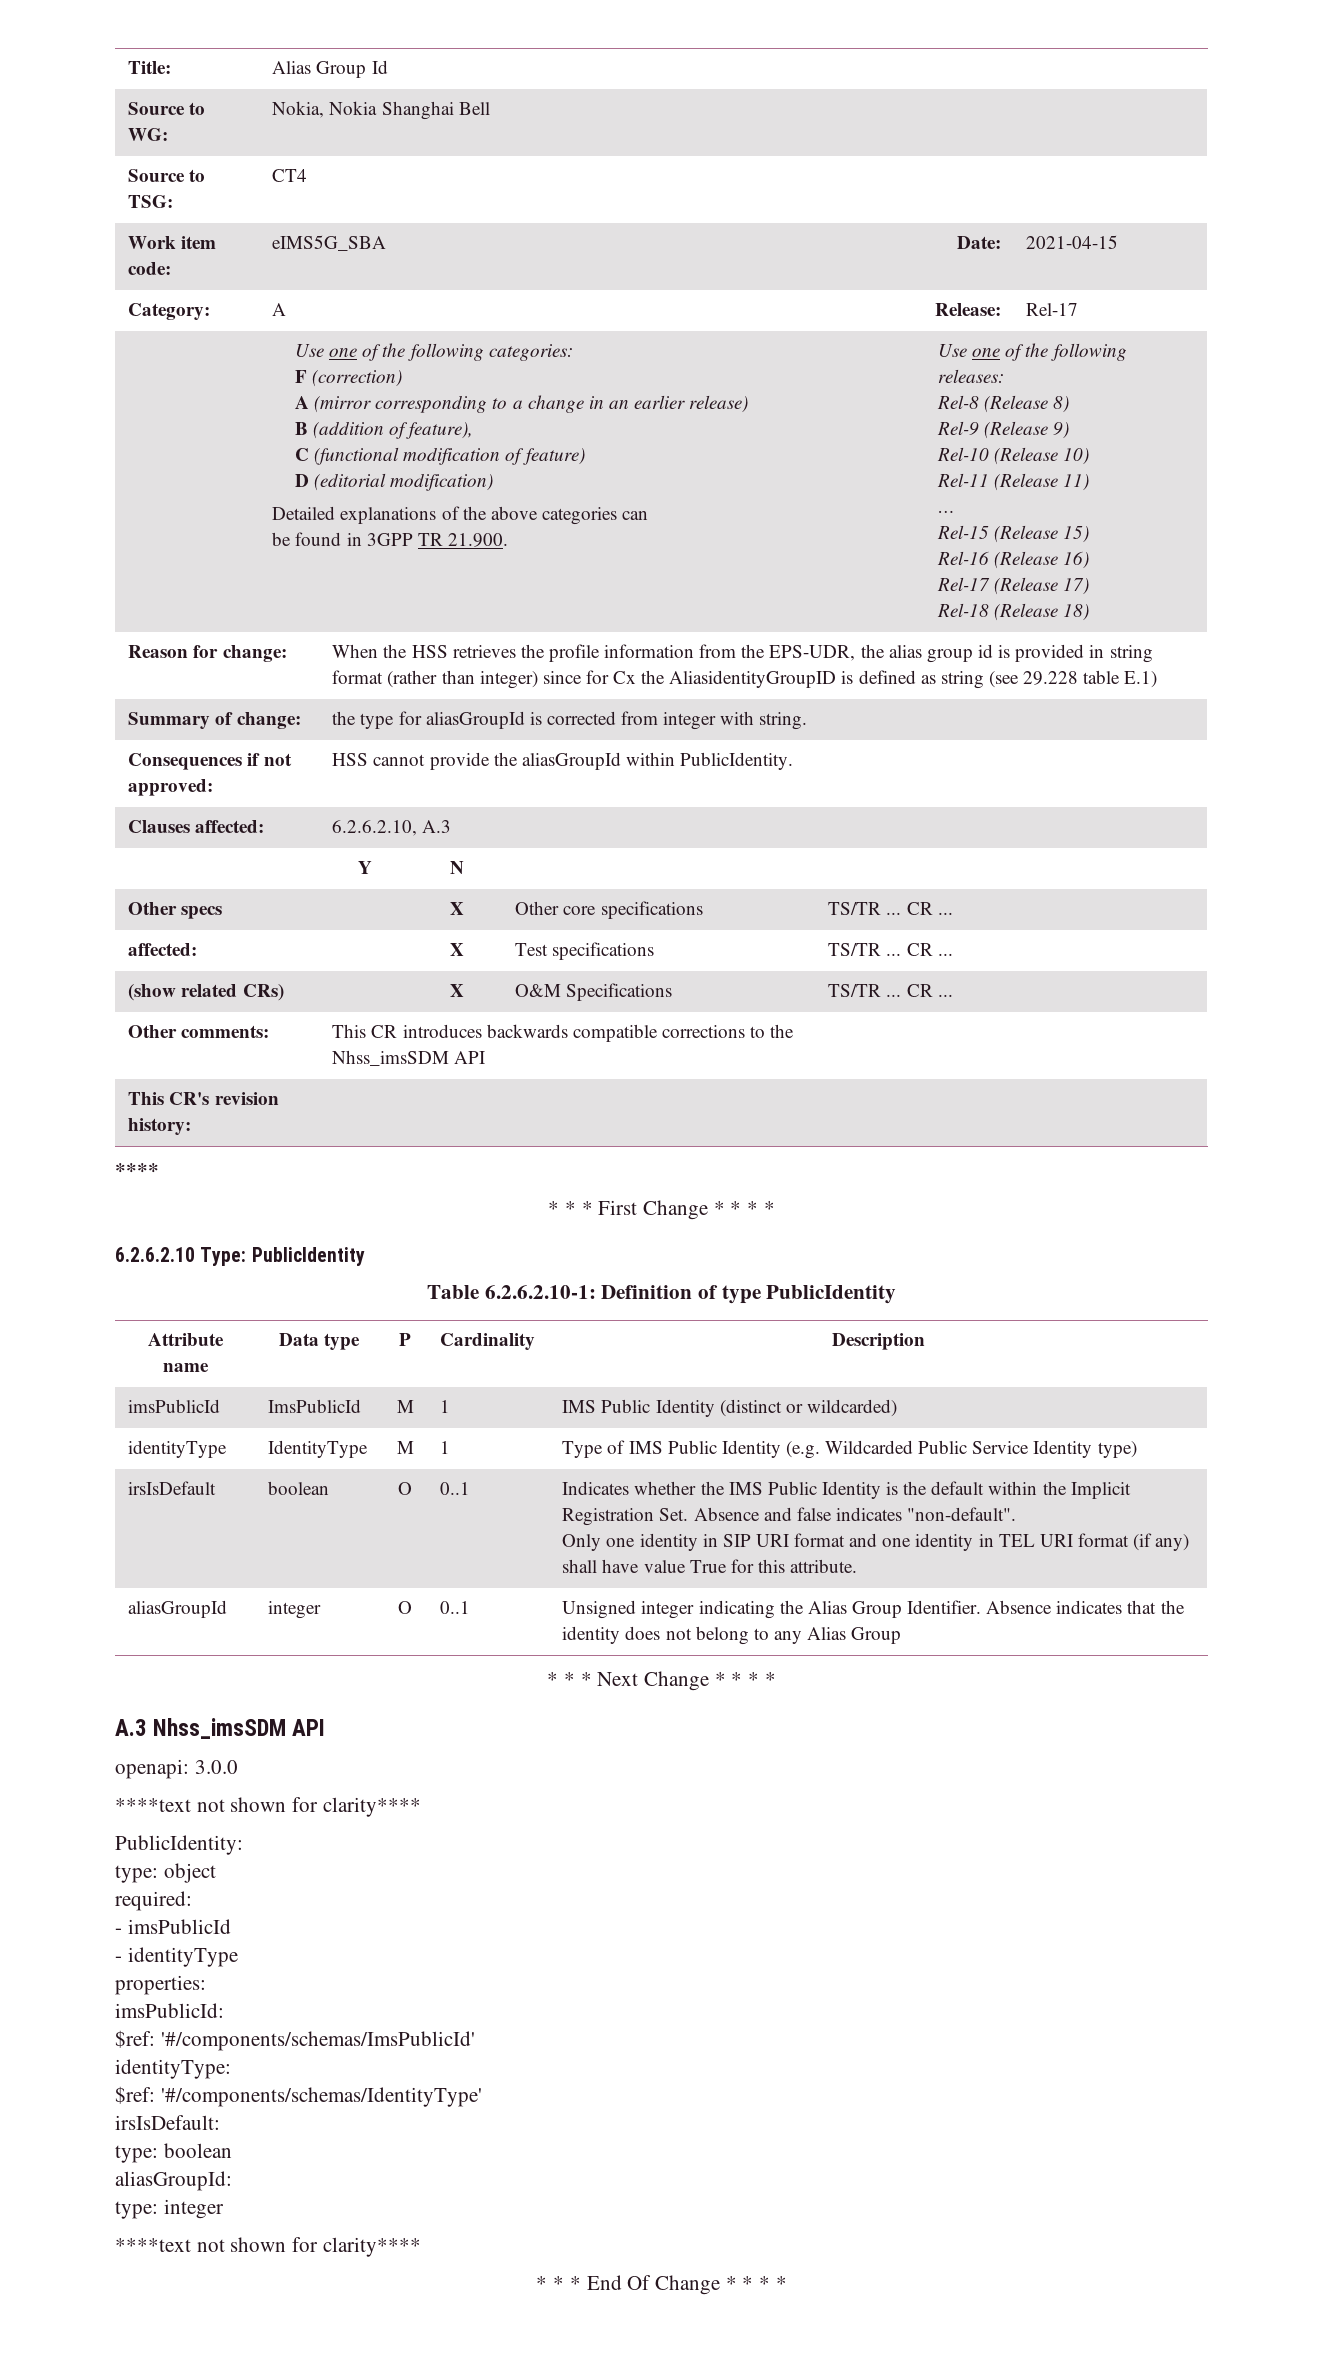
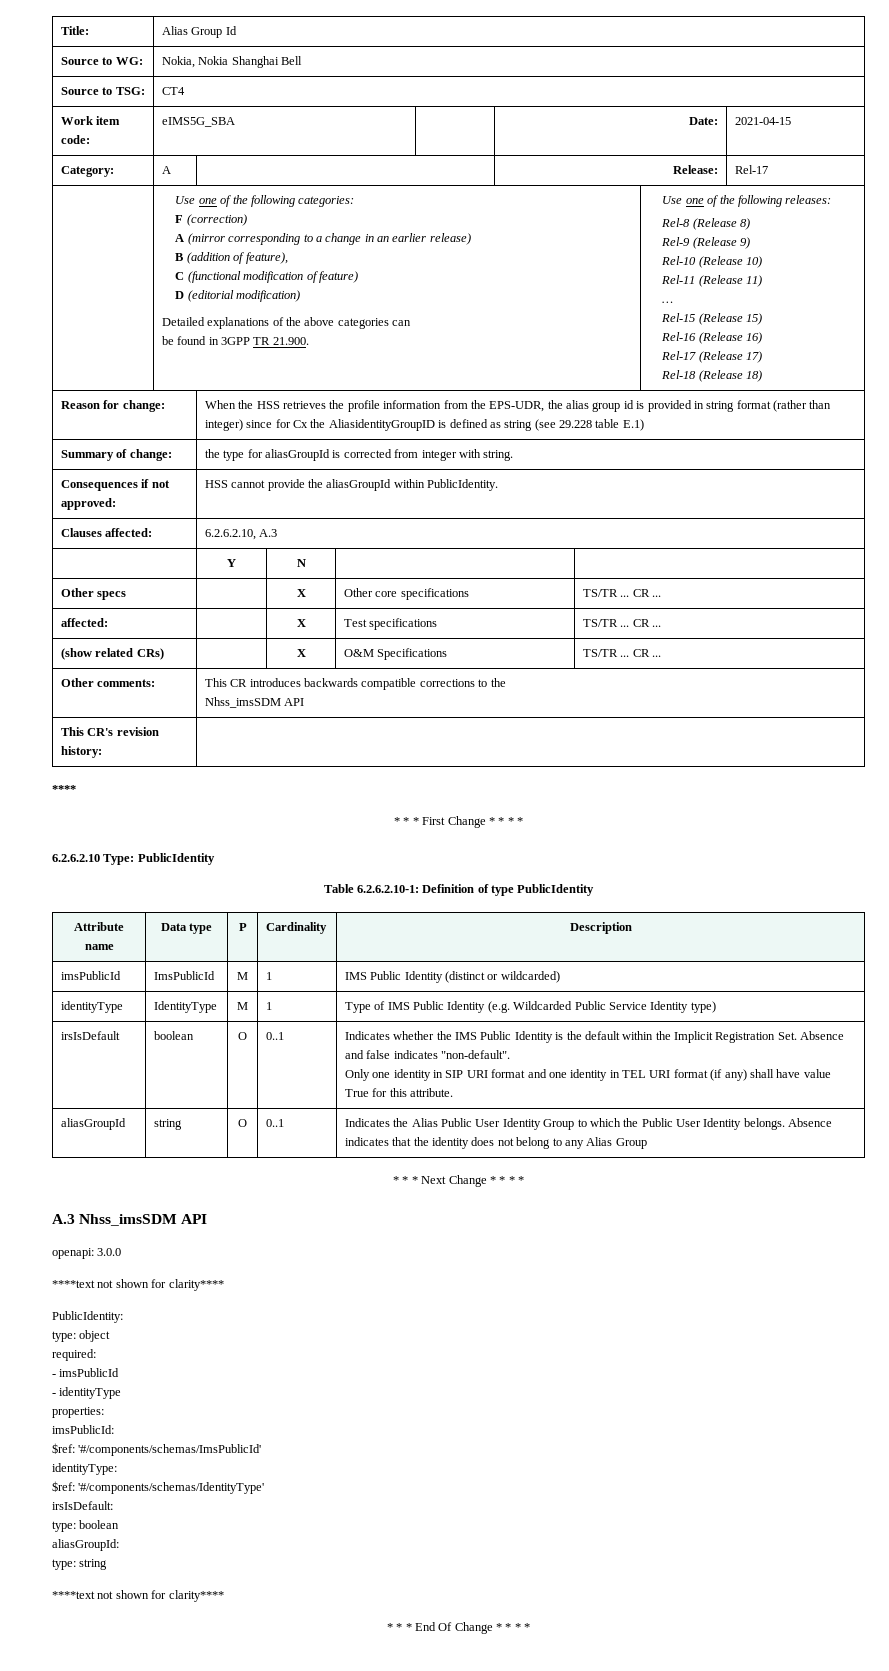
[268,1601,322,1619] [398,1601,412,1614] [440,1601,471,1614] [562,1600,982,1619] integer | O | 0..1 | Unsigned integer indicating the Alias Group Identifier. -> [153,1119,182,1130] [238,1119,247,1127] [265,1119,284,1127] [344,1118,785,1130] string | O | 0..1 | Indicates the Alias Public User Identity Group to which the Public User Identity belongs.
[163,2199,224,2219] integer -> [79,1559,108,1570] string

